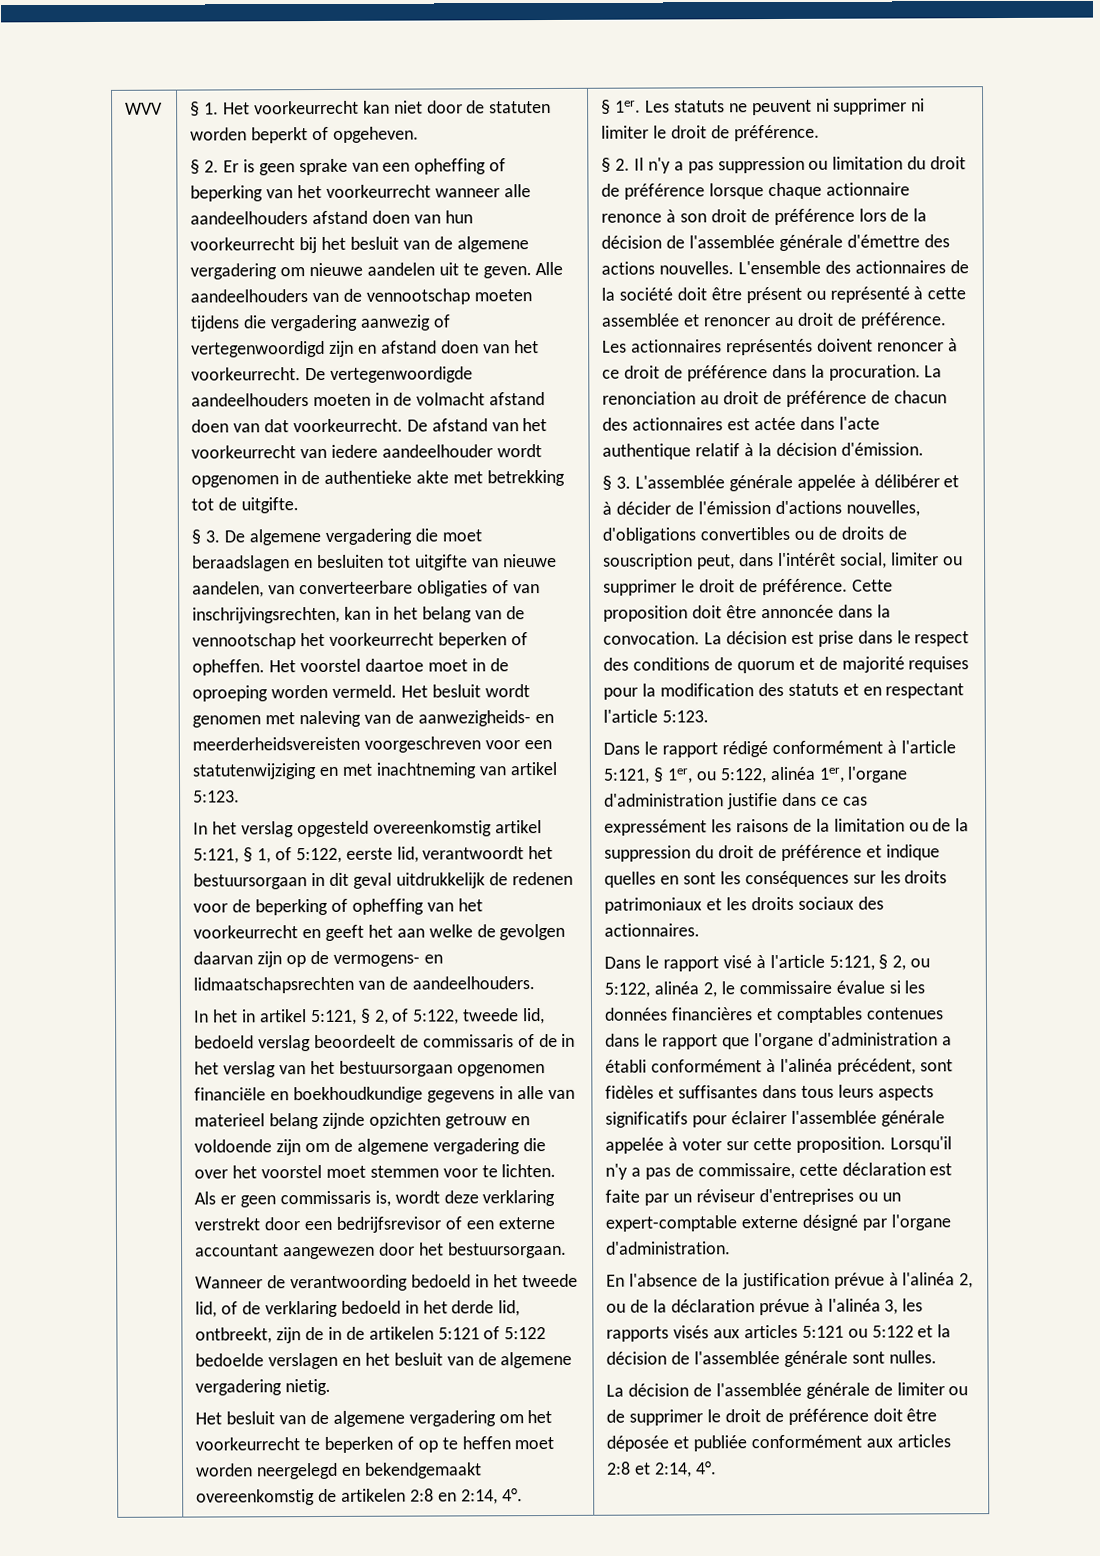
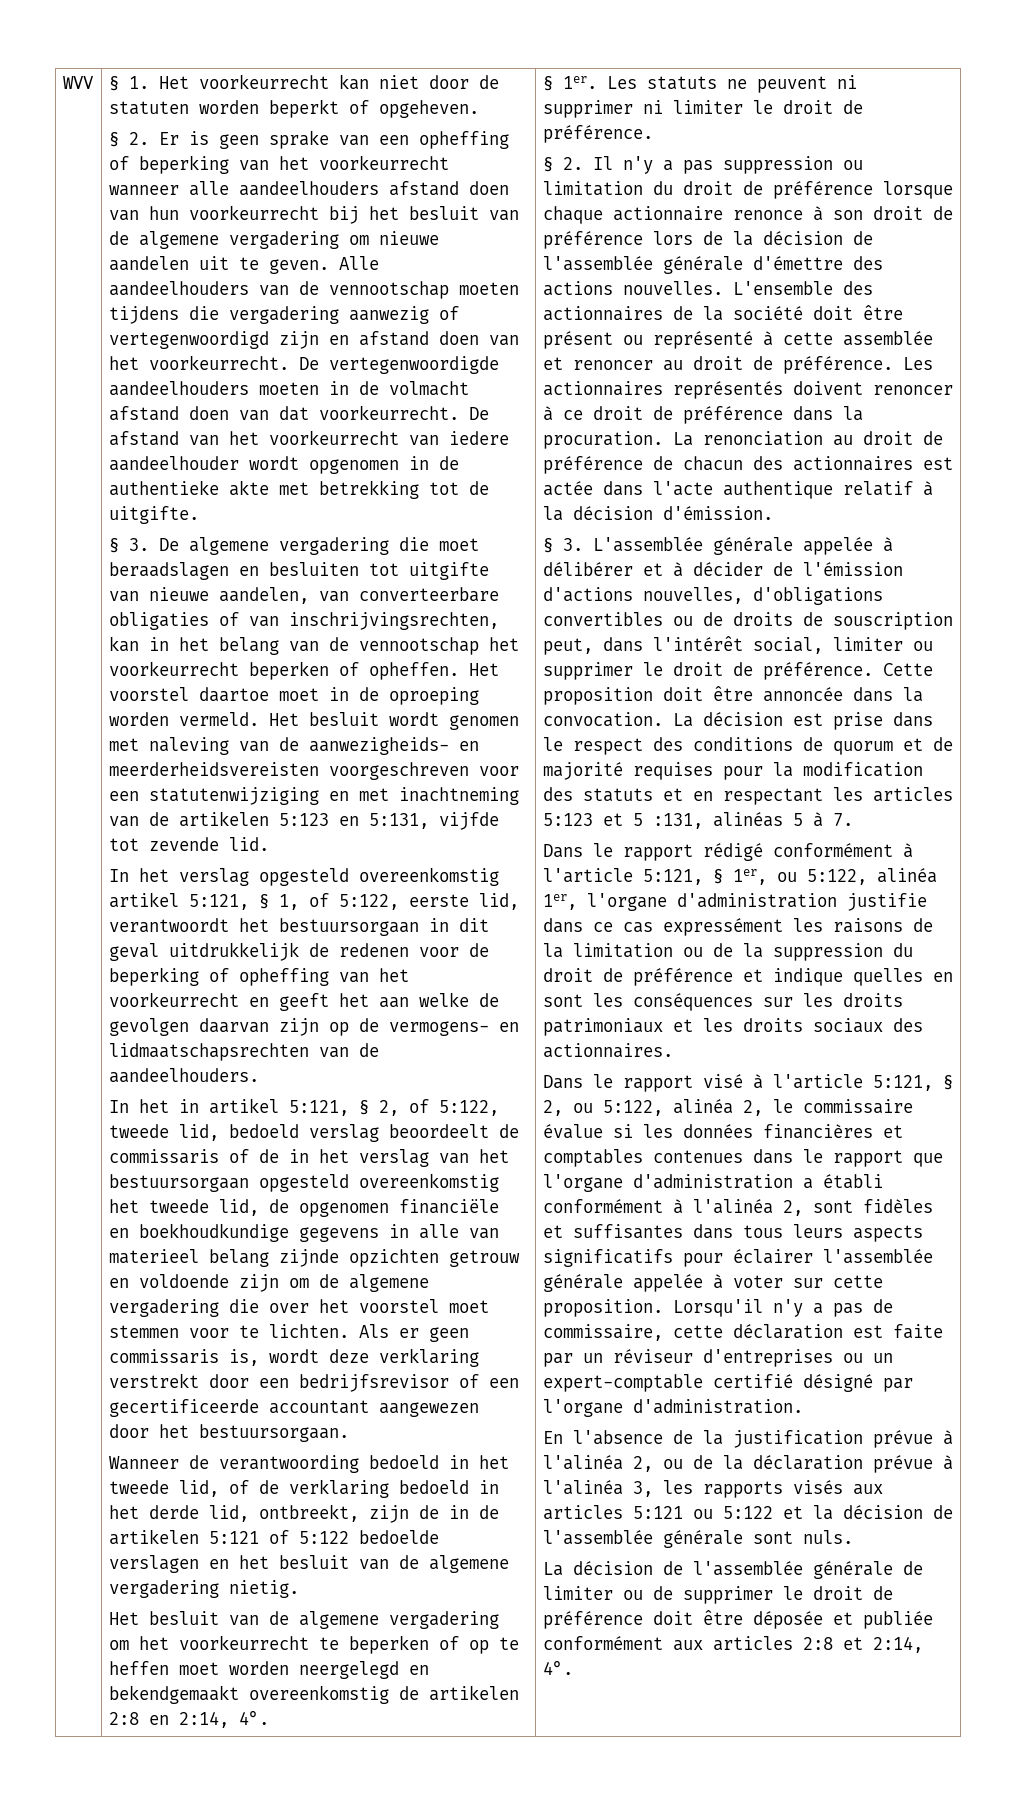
[509,761,557,776] [193,790,241,803] artikel 5:123. -> [148,811,499,830] [108,837,269,851] de artikelen 5:123 en 5:131, vijfde tot zevende lid.
(453, 1068) none -> [258,1173,499,1192] [108,1199,289,1216] opgesteld overeenkomstig het tweede lid, de
[497,1216,555,1230] externe -> [108,1399,259,1417] gecertificeerde
[603,709,710,723] l'article 5:123. -> [832,787,953,802] [542,812,853,829] les articles 5:123 et 5 :131, alinéas 5 à 7.
[836,1058,916,1075] précédent, -> [782,1200,803,1216] 2,
[741,1215,799,1229] externe -> [712,1374,793,1388] certifié
[888,1350,937,1364] nulles. -> [802,1530,853,1544] nuls.

